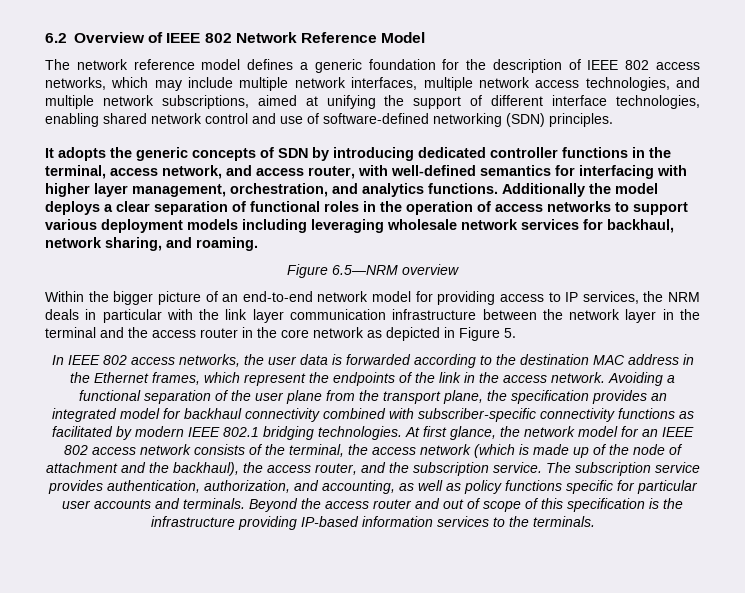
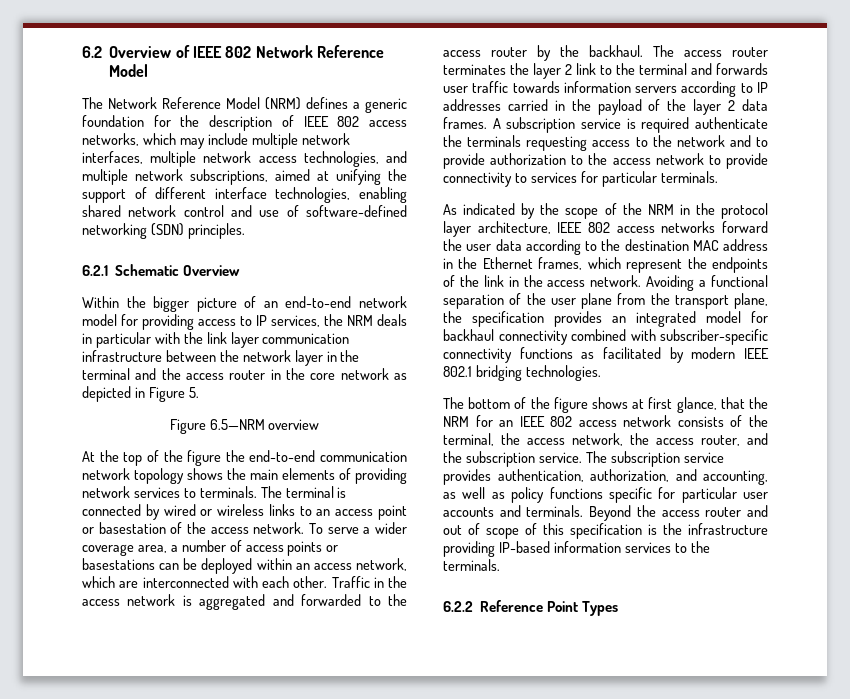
[76,59,241,70] network reference model -> [108,97,301,110] Network Reference Model (NRM)
[45,147,671,161] [45,165,687,179] [45,183,658,197] [45,201,688,215] [45,219,674,233] [45,237,258,251] [287,264,459,278] It adopts the generic concepts of SDN by introducing dedicated controller functions in the terminal, access network, and access router, with well-defined semantics for interfacing with higher layer management, orchestration, and analytics functions. Additionally the model deploys a clear separation of functional roles in the operation of access networks to support various deployment models including leveraging wholesale network services for backhaul, network sharing, and roaming. // Figure 6.5—NRM overview -> [82,264,241,276] 6.2.1 Schematic Overview
[51,354,240,367] In IEEE 802 access networks, -> [169,419,320,434] [82,450,407,466] [82,468,407,484] [82,486,347,498] [82,504,407,520] [82,522,407,534] [82,540,339,556] [82,558,408,574] [82,576,407,588] [82,594,408,610] [443,45,768,61] [443,63,768,79] [443,81,768,97] [443,99,768,115] [443,117,768,133] [443,135,768,151] [443,153,768,169] [443,171,718,187] [443,203,768,219] [443,221,768,237] Figure 6.5—NRM overview // At the top of the figure the end-to-end communication network topology shows the main elements of providing network services to terminals. The terminal is connected by wired or wireless links to an access point or basestation of the access network. To serve a wider coverage area, a number of access points or basestations can be deployed within an access network, which are interconnected with each other. Traffic in the access network is aggregated and forwarded to the access router by the backhaul. The access router terminates the layer 2 link to the terminal and forwards user traffic towards information servers according to IP addresses carried in the payload of the layer 2 data frames. A subscription service is required authenticate the terminals requesting access to the network and to provide authorization to the access network to provide connectivity to services for particular terminals. // As indicated by the scope of the NRM in the protocol layer architecture, IEEE 802 access networks forward
[331,354,411,365] is forwarded -> (522, 245) none
[405,426,618,440] At first glance, the network model -> [443,397,768,413] [443,416,469,427] // The bottom of the figure shows at first glance, that the NRM
[420,444,683,458] [45,462,239,476] network (which is made up of the node of attachment and the backhaul), -> [572,433,623,446] network,
(595, 521) none -> [443,600,619,616] // 6.2.2 Reference Point Types

